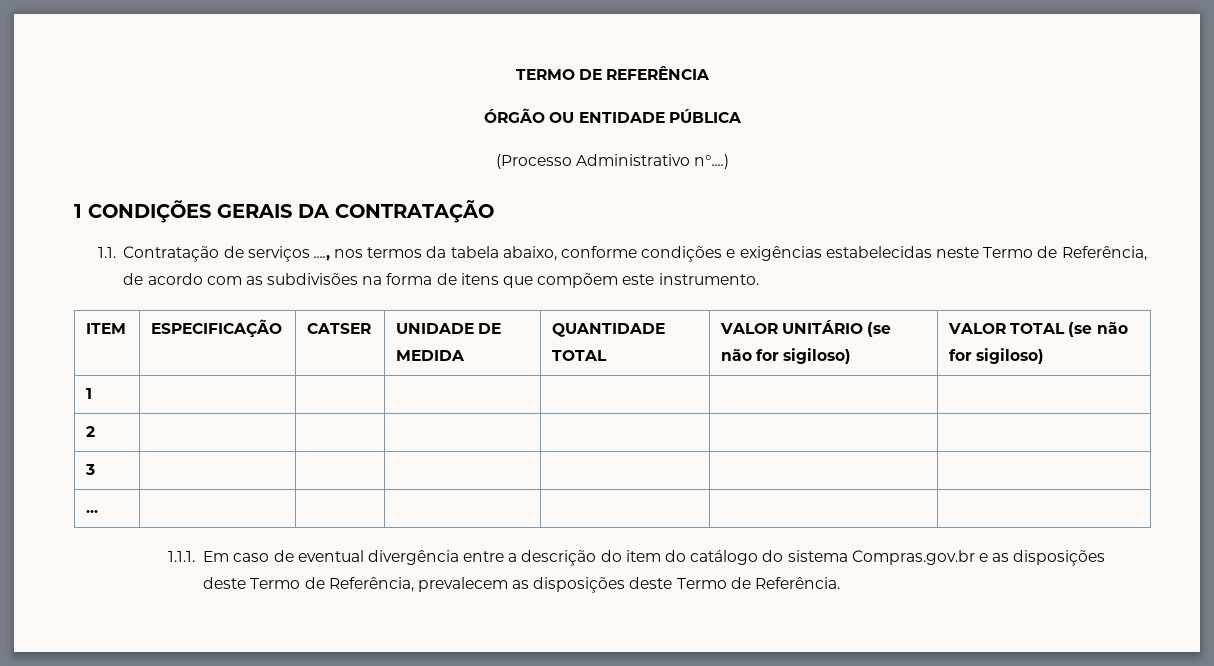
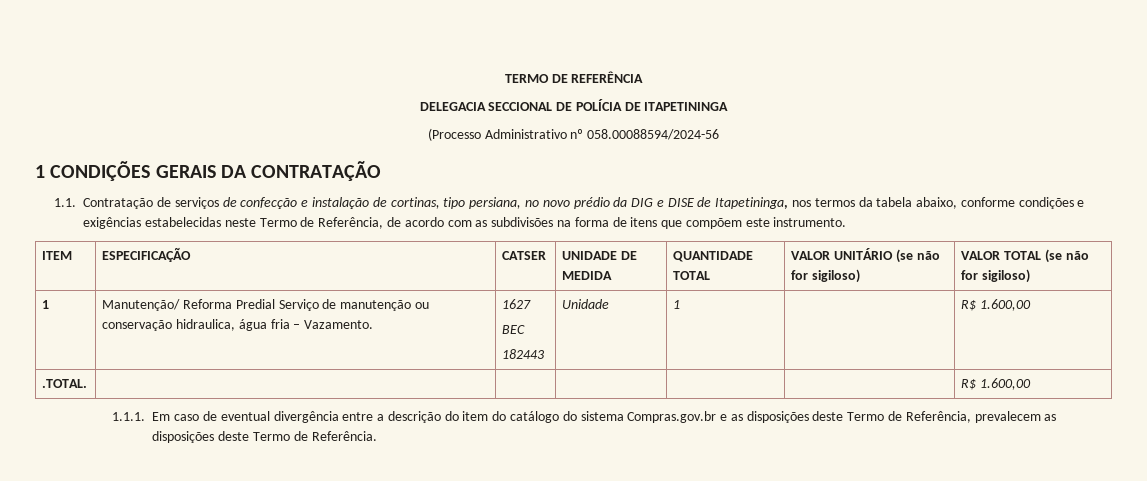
[484,108,742,123] ÓRGÃO OU ENTIDADE PÚBLICA -> [419,99,729,111] DELEGACIA SECCIONAL DE POLÍCIA DE ITAPETININGA
[694,154,730,169] n°....) -> [570,129,720,140] nº 058.00088594/2024-56
[313,255,330,261] ...., -> [222,197,789,209] de confecção e instalação de cortinas, tipo persiana, no novo prédio da DIG e DISE de Itapetininga,
[86,426,96,437] [85,464,96,475] [86,510,99,513] | | | | | // 2 | | | | | | // 3 | | | | | | // ... | | | | | | -> [102,299,430,311] [102,319,374,331] [502,299,532,309] [502,325,526,334] [502,349,546,359] [562,299,610,309] [673,300,681,309] [961,299,1032,311] [42,379,88,388] [961,378,1032,390] Manutenção/ Reforma Predial Serviço de manutenção ou conservação hidraulica, água fria – Vazamento. | 1627 // BEC // 182443 | Unidade | 1 | | R$ 1.600,00 // .TOTAL. | | | | | | R$ 1.600,00

